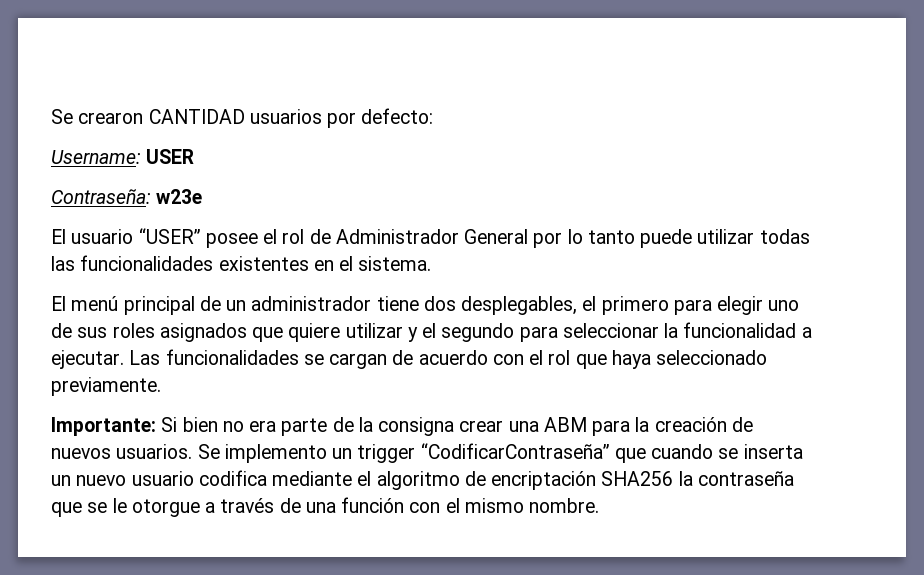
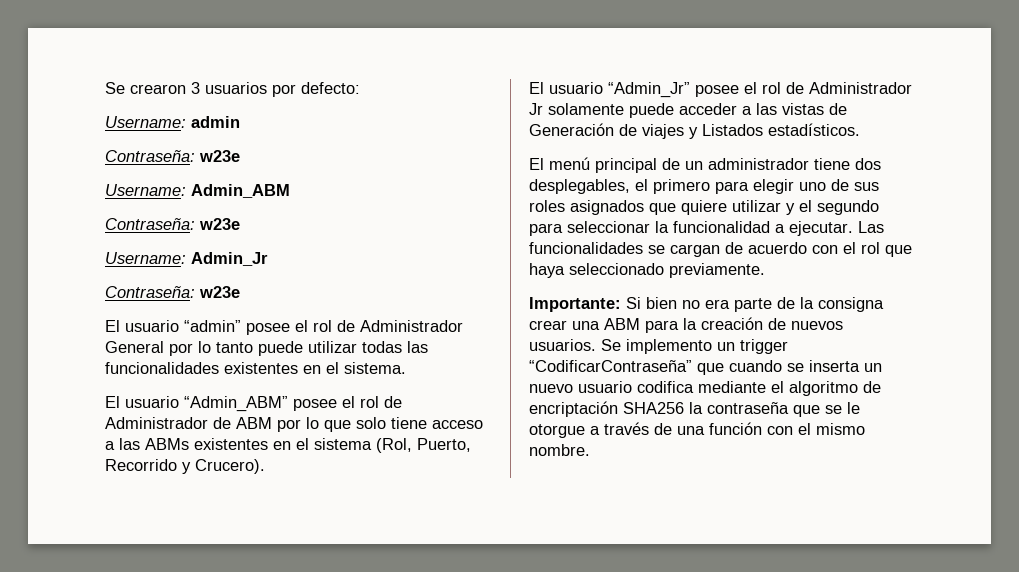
[148,109,245,124] CANTIDAD -> [191,82,200,94] 3
[146,149,195,164] USER -> [191,116,240,128] [105,150,240,162] [105,184,290,198] [105,218,240,230] [105,252,268,266] admin // Contraseña: w23e // Username: Admin_ABM // Contraseña: w23e // Username: Admin_Jr
[138,228,201,244] “USER” -> [184,320,241,332] “admin”
(432, 263) none -> [105,396,402,412] [105,417,483,432] [105,438,471,453] [105,459,265,474] [529,82,912,98] [529,103,847,118] [529,123,860,139] // El usuario “Admin_ABM” posee el rol de Administrador de ABM por lo que solo tiene acceso a las ABMs existentes en el sistema (Rol, Puerto, Recorrido y Crucero). // El usuario “Admin_Jr” posee el rol de Administrador Jr solamente puede acceder a las vistas de Generación de viajes y Listados estadísticos.

